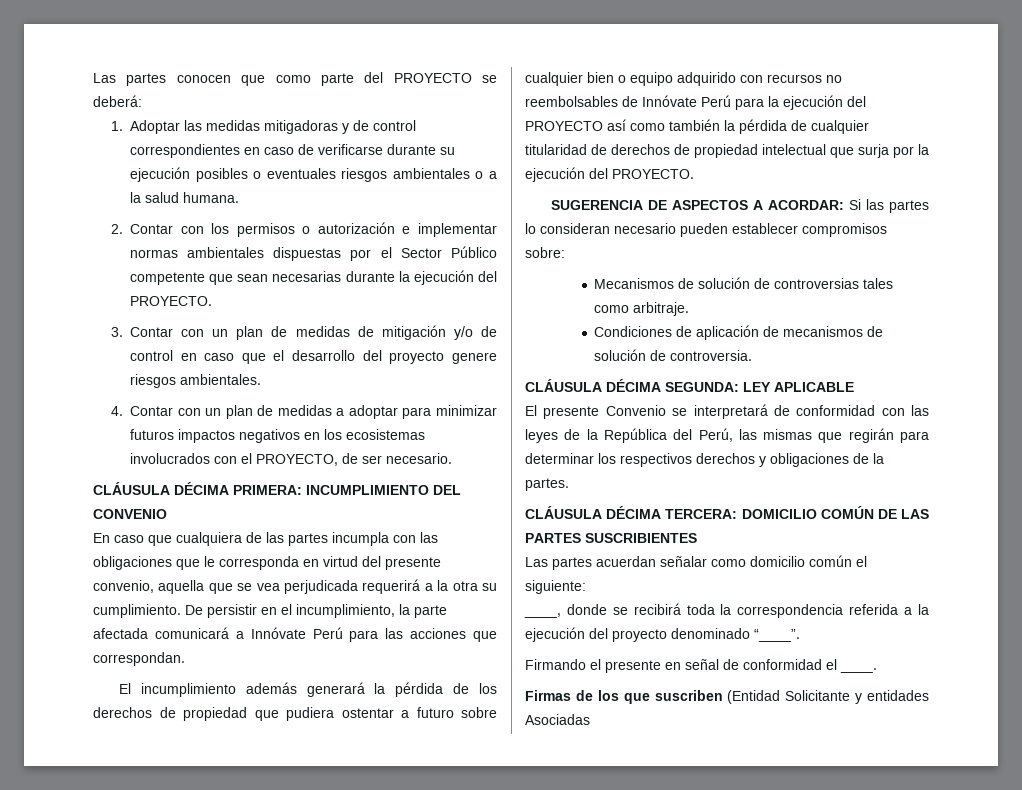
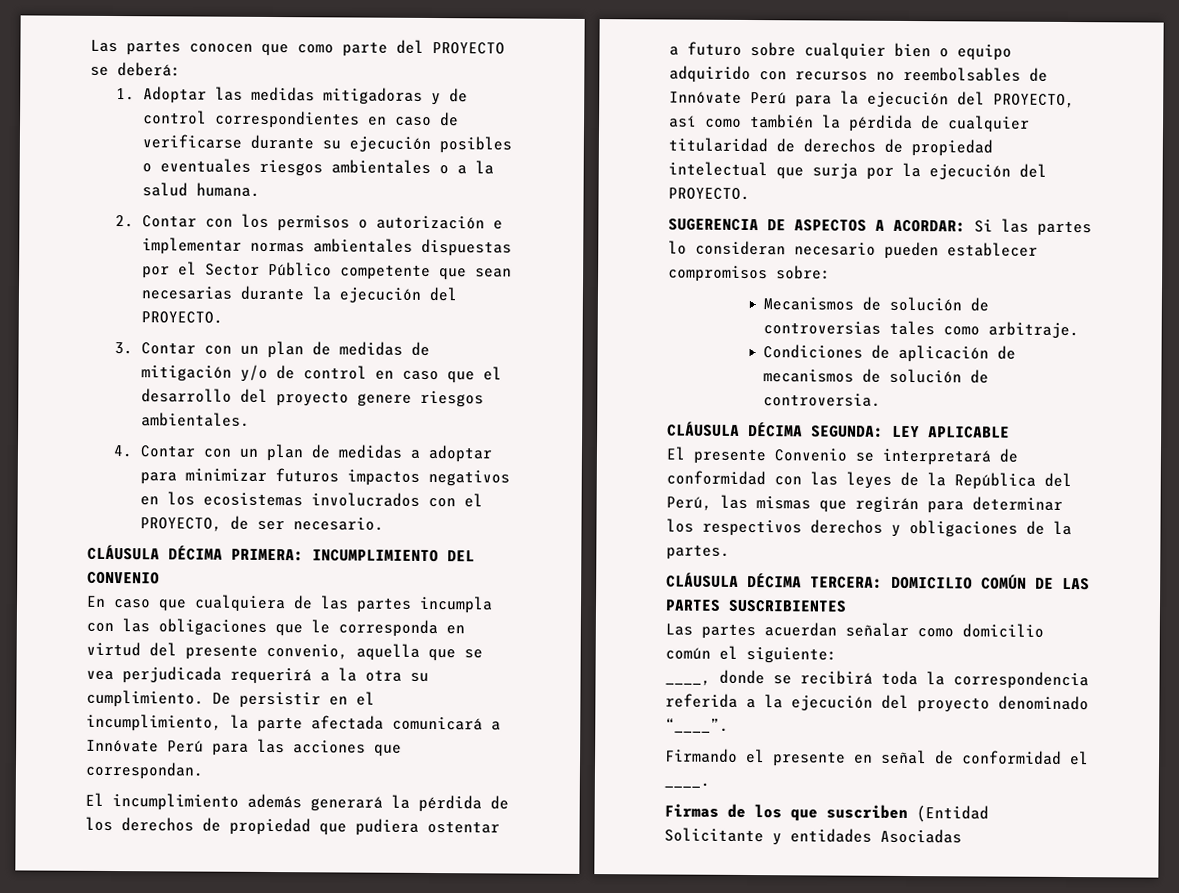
[525,121,603,131] PROYECTO -> [993,93,1075,109] PROYECTO,

